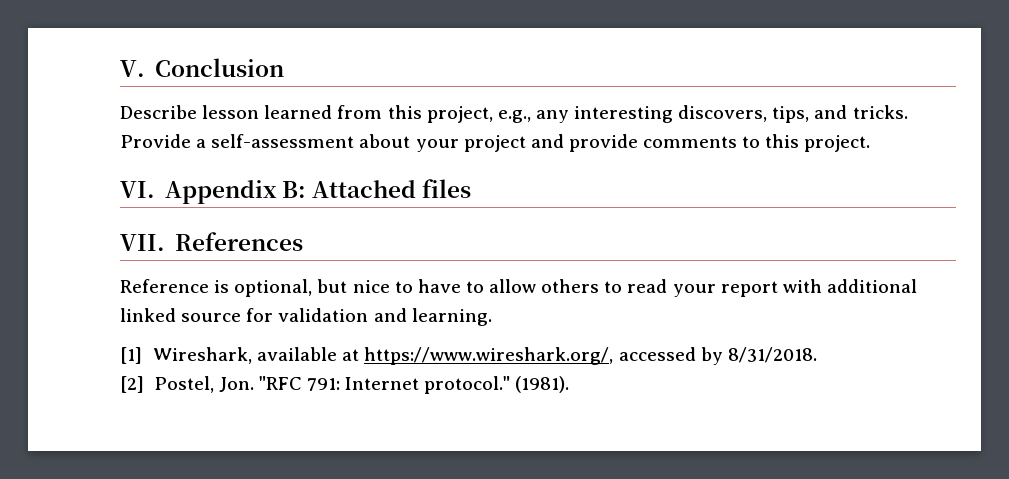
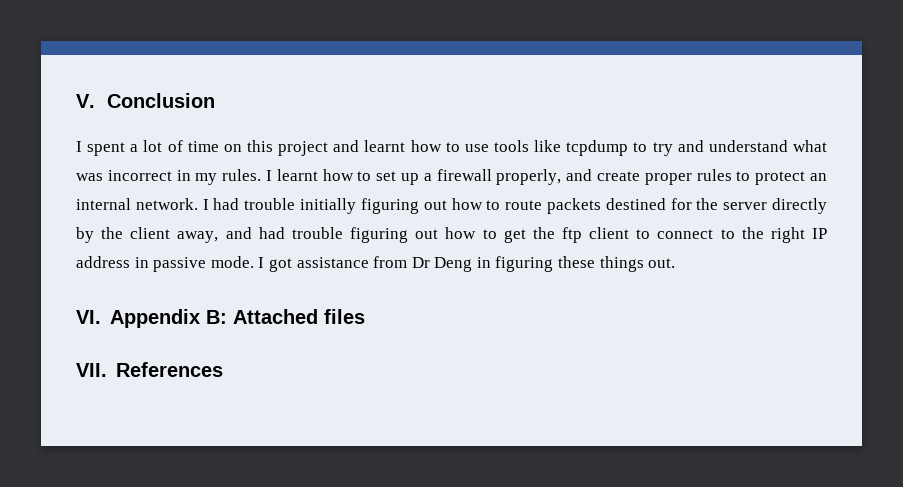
[120,105,908,123] [120,134,871,152] Describe lesson learned from this project, e.g., any interesting discovers, tips, and tricks. Provide a self-assessment about your project and provide comments to this project. -> [76,140,827,156] [76,169,827,185] [76,198,827,214] [76,227,827,243] [76,256,676,272] I spent a lot of time on this project and learnt how to use tools like tcpdump to try and understand what was incorrect in my rules. I learnt how to set up a firewall properly, and create proper rules to protect an internal network. I had trouble initially figuring out how to route packets destined for the server directly by the client away, and had trouble figuring out how to get the ftp client to connect to the right IP address in passive mode. I got assistance from Dr Deng in figuring these things out.
[120,279,917,297] [120,308,492,326] [120,347,817,365] [120,376,570,394] // Reference is optional, but nice to have to allow others to read your report with additional linked source for validation and learning. // [1] Wireshark, available at https://www.wireshark.org/, accessed by 8/31/2018. // [2] Postel, Jon. "RFC 791: Internet protocol." (1981). -> (223, 369) none

